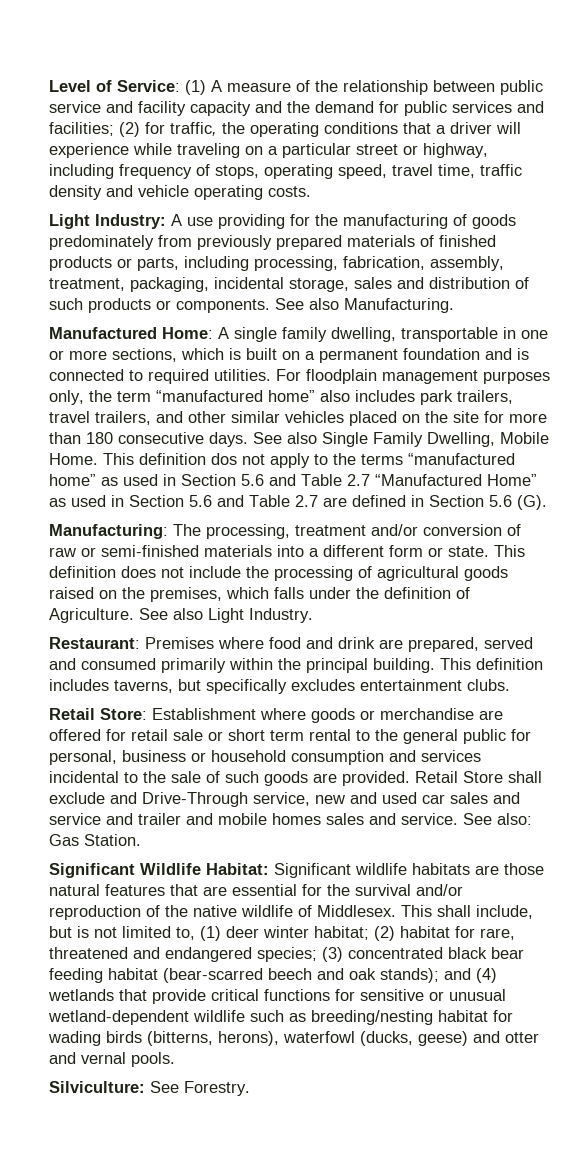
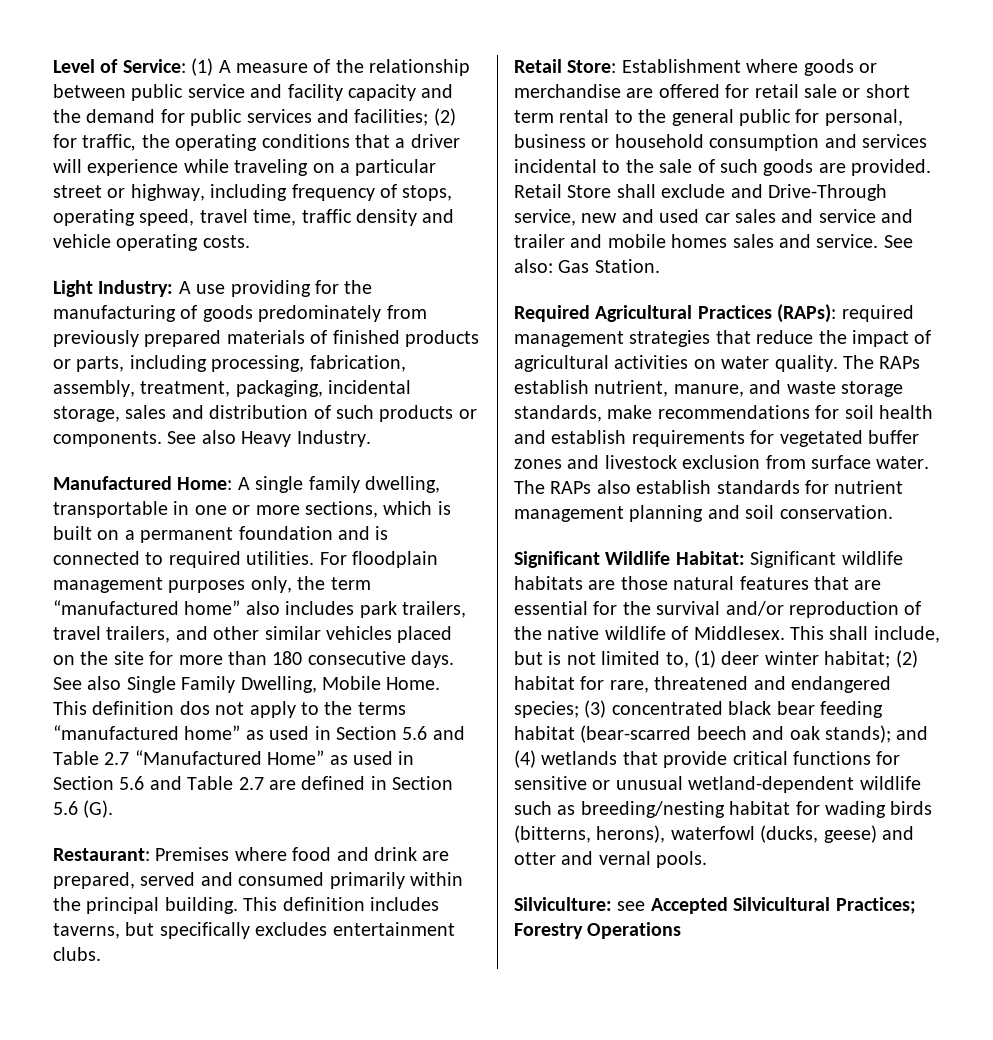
[344,298,454,313] Manufacturing. -> [241,430,371,447] Heavy Industry.
[49,524,521,539] [49,545,525,557] [49,566,508,581] [49,587,470,602] [49,608,313,623] // Manufacturing: The processing, treatment and/or conversion of raw or semi-finished materials into a different form or state. This definition does not include the processing of agricultural goods raised on the premises, which falls under the definition of Agriculture. See also Light Industry. -> (114, 809) none
(141, 840) none -> [514,304,914,323] [514,330,932,347] [514,355,921,372] [514,380,903,397] [514,405,933,422] [514,430,919,447] [514,455,930,469] [514,480,904,494] [514,505,893,522] // Required Agricultural Practices (RAPs): required management strategies that reduce the impact of agricultural activities on water quality. The RAPs establish nutrient, manure, and waste storage standards, make recommendations for soil health and establish requirements for vegetated buffer zones and livestock exclusion from surface water. The RAPs also establish standards for nutrient management planning and soil conservation.
[150,1081,250,1096] See Forestry. -> [617,897,916,914] [514,922,682,939] see Accepted Silvicultural Practices; Forestry Operations

